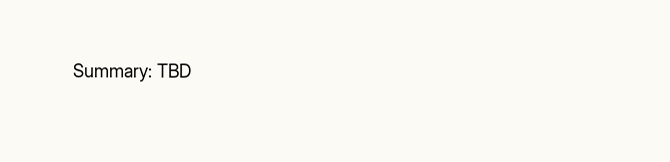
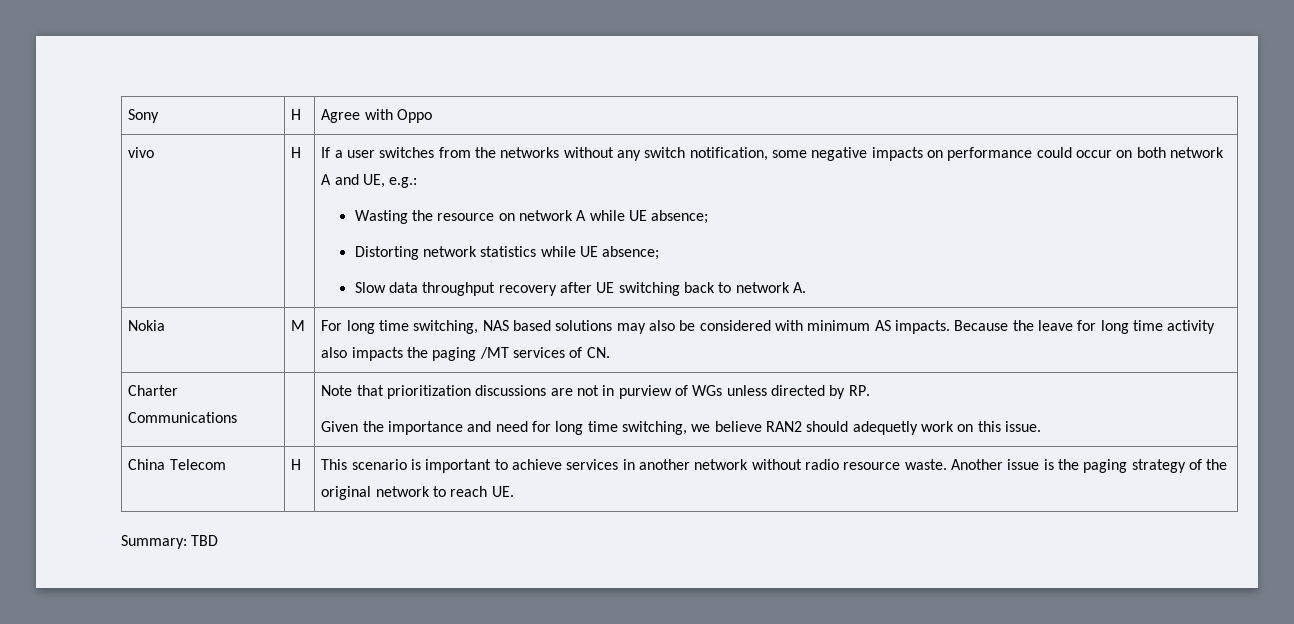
(72, 72) none -> [128,109,160,123] [291,109,302,120] [321,109,433,123] [128,147,155,158] [291,147,302,158] [321,147,1224,161] [321,174,418,188] [354,210,709,224] [354,246,660,260] [354,282,807,296] [128,320,166,331] [291,320,306,331] [321,320,1216,334] [321,347,610,361] [128,385,179,396] [128,412,238,423] [321,385,870,399] [321,421,1041,435] [128,459,226,470] [291,459,302,470] [321,459,1228,473] [321,486,514,500] Sony | H | Agree with Oppo // vivo | H | If a user switches from the networks without any switch notification, some negative impacts on performance could occur on both network A and UE, e.g.: // Wasting the resource on network A while UE absence; // Distorting network statistics while UE absence; // Slow data throughput recovery after UE switching back to network A. // Nokia | M | For long time switching, NAS based solutions may also be considered with minimum AS impacts. Because the leave for long time activity also impacts the paging /MT services of CN. // Charter Communications | | Note that prioritization discussions are not in purview of WGs unless directed by RP. // Given the importance and need for long time switching, we believe RAN2 should adequetly work on this issue. // China Telecom | H | This scenario is important to achieve services in another network without radio resource waste. Another issue is the paging strategy of the original network to reach UE. //

